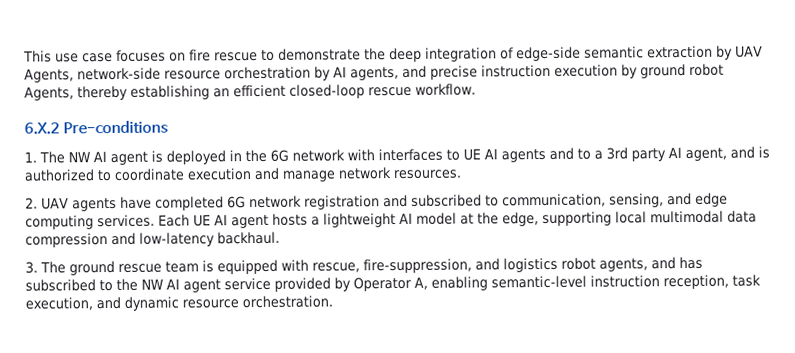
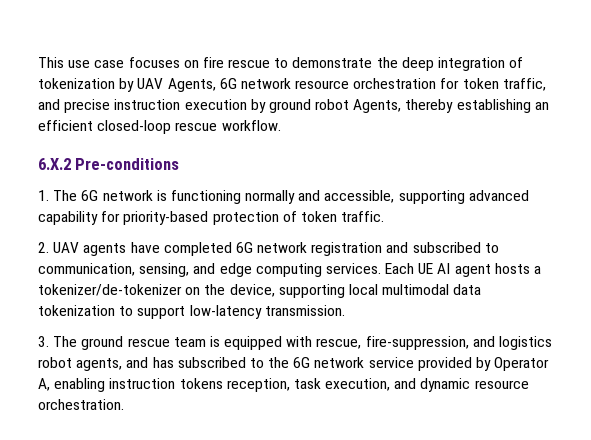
[516,45,763,62] [24,66,399,83] edge-side semantic extraction by UAV Agents, network-side resource orchestration by AI agents, -> [38,78,546,92] tokenization by UAV Agents, 6G network resource orchestration for token traffic,
[68,146,770,166] [24,167,462,182] NW AI agent is deployed in the 6G network with interfaces to UE AI agents and to a 3rd party AI agent, and is authorized to coordinate execution and manage network resources. -> [81,190,529,204] [38,211,385,225] 6G network is functioning normally and accessible, supporting advanced capability for priority-based protection of token traffic.
[323,210,757,228] [25,231,280,248] lightweight AI model at the edge, supporting local multimodal data compression and low-latency backhaul. -> [38,284,482,298] [38,305,345,319] tokenizer/de-tokenizer on the device, supporting local multimodal data tokenization to support low-latency transmission.
[141,278,221,293] NW AI agent -> [293,357,365,368] 6G network
[491,275,660,289] semantic-level instruction -> [109,378,223,389] instruction tokens

